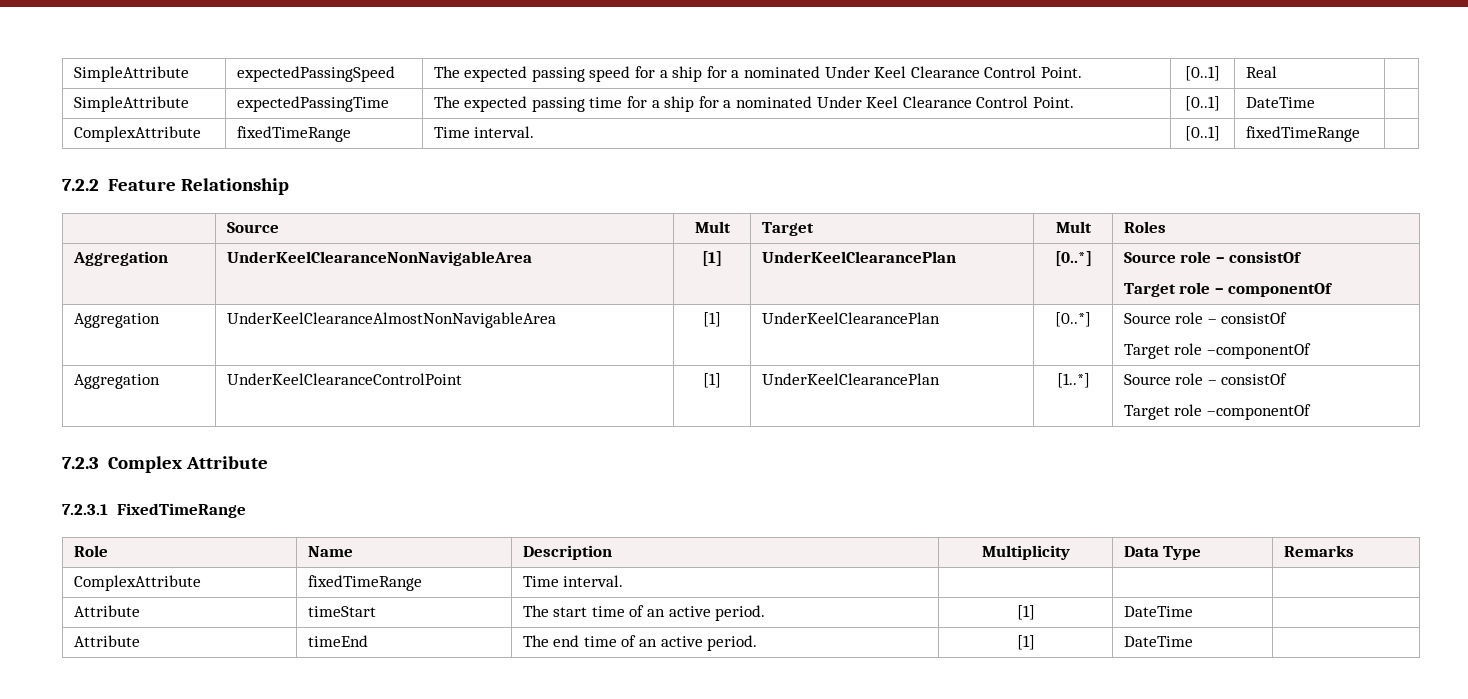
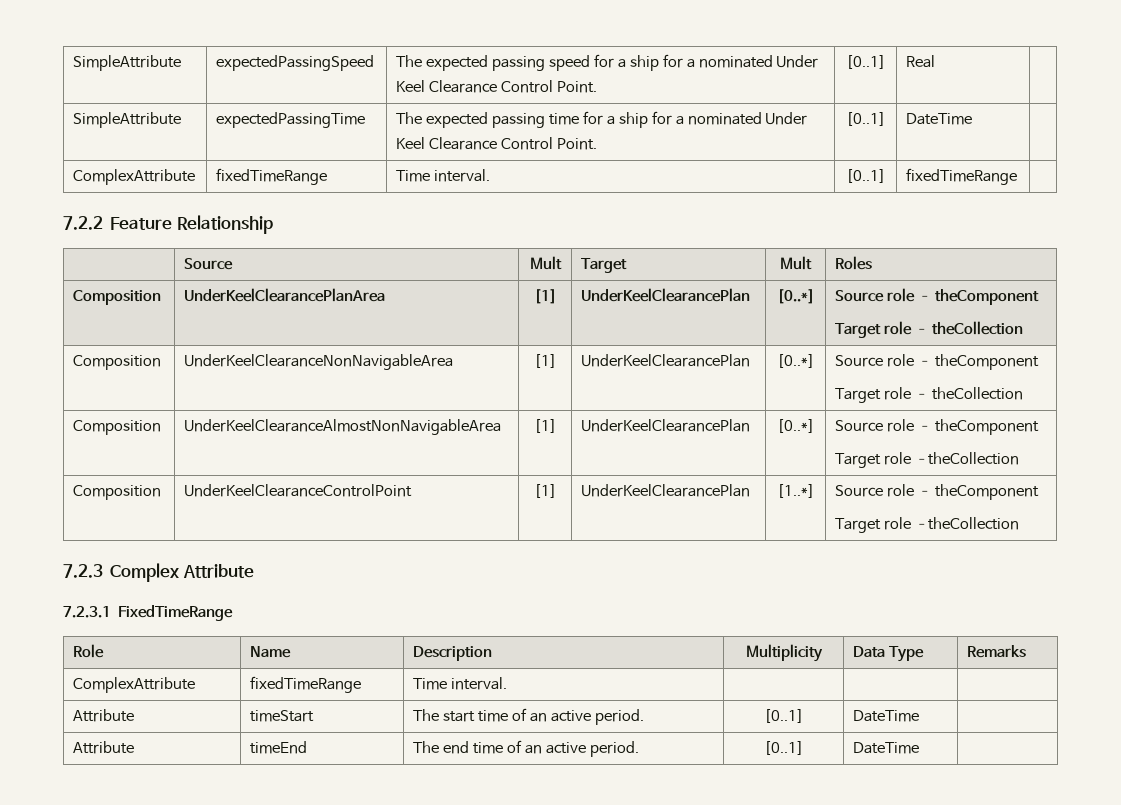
[72,251,168,266] Aggregation -> [73,290,162,305] [184,288,386,302] [533,289,557,304] [581,288,751,302] [776,289,815,304] [835,288,1040,305] [835,321,1024,338] [73,355,162,370] Composition | UnderKeelClearancePlanArea | [1] | UnderKeelClearancePlan | [0..*] | Source role – theComponent // Target role – theCollection // Composition
[1229,251,1303,263] [1123,282,1334,297] [73,313,160,328] consistOf // Target role – componentOf // Aggregation -> [935,354,1040,370] [835,387,1024,403] [73,420,162,435] theComponent // Target role – theCollection // Composition
[1221,312,1288,324] [1123,343,1311,359] [73,374,160,389] consistOf // Target role –componentOf // Aggregation -> [935,419,1040,435] [835,452,1020,468] [73,485,162,500] theComponent // Target role –theCollection // Composition
[1221,373,1288,385] [1123,404,1311,420] consistOf // Target role –componentOf -> [935,484,1040,500] [835,517,1020,533] theComponent // Target role –theCollection
[1016,605,1035,620] [1] -> [763,709,804,723] [0..1]
[1016,635,1035,650] [1] -> [763,741,804,755] [0..1]

